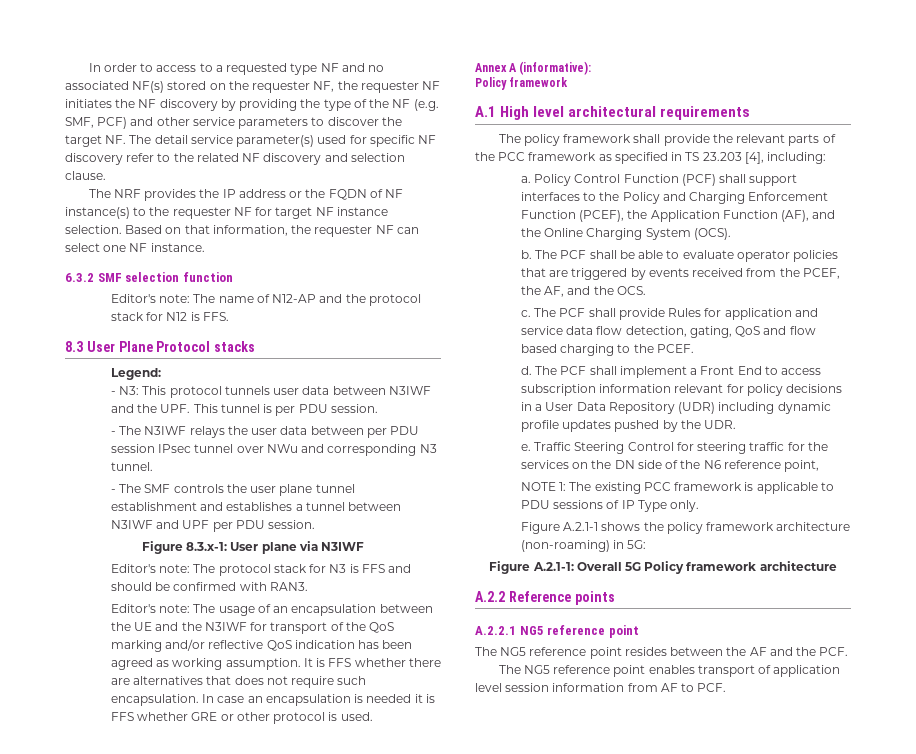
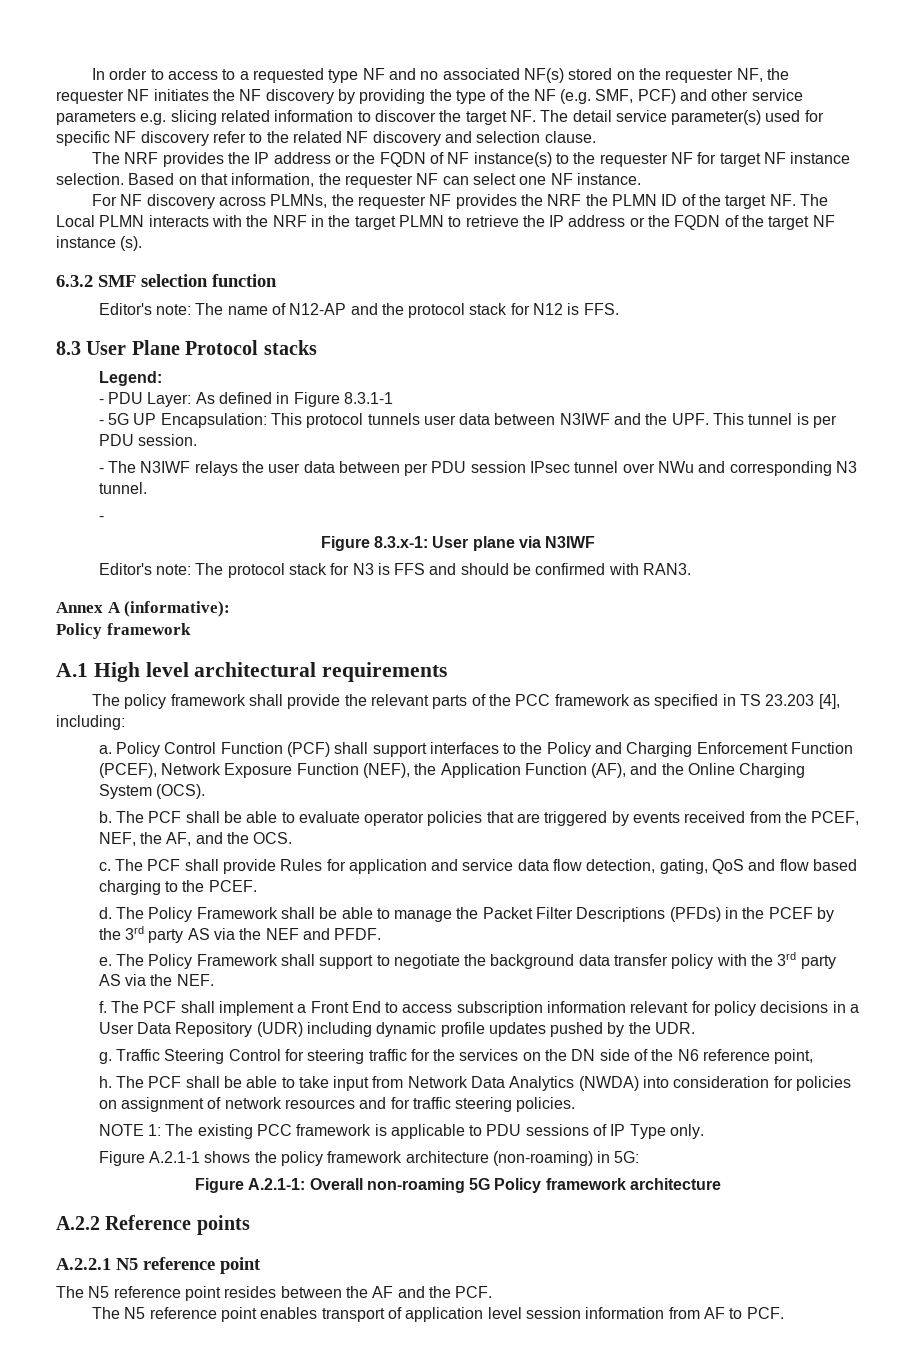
(309, 123) none -> [140,110,354,125] e.g. slicing related information
(205, 247) none -> [92,194,828,209] [56,215,835,230] [56,236,143,251] // For NF discovery across PLMNs, the requester NF provides the NRF the PLMN ID of the target NF. The Local PLMN interacts with the NRF in the target PLMN to retrieve the IP address or the FQDN of the target NF instance (s).
[119,386,140,395] N3: -> [107,392,393,407] [98,413,267,428] PDU Layer: As defined in Figure 8.3.1-1 // - 5G UP Encapsulation:
[119,484,355,496] [110,502,402,511] [110,520,316,532] The SMF controls the user plane tunnel establishment and establishes a tunnel between N3IWF and UPF per PDU session. -> (104, 518) none
[110,604,433,616] [110,622,395,634] [110,639,413,652] [110,658,441,670] [110,676,367,688] [110,694,435,706] [110,712,373,724] // Editor's note: The usage of an encapsulation between the UE and the N3IWF for transport of the QoS marking and/or reflective QoS indication has been agreed as working assumption. It is FFS whether there are alternatives that does not require such encapsulation. In case an encapsulation is needed it is FFS whether GRE or other protocol is used. -> (692, 569) none
(625, 216) none -> [160,763,410,778] Network Exposure Function (NEF),
(840, 273) none -> [98,832,136,846] NEF,
(558, 370) none -> [148,907,835,922] [98,926,382,943] [98,952,836,969] [98,974,214,986] [98,1001,139,1013] Policy Framework shall be able to manage the Packet Filter Descriptions (PFDs) in the PCEF by the 3rd party AS via the NEF and PFDF. // e. The Policy Framework shall support to negotiate the background data transfer policy with the 3rd party AS via the NEF. // f. The
[520,444,531,451] e. -> [98,1052,112,1064] g.
(820, 466) none -> [98,1076,852,1091] [98,1097,576,1112] // h. The PCF shall be able to take input from Network Data Analytics (NWDA) into consideration for policies on assignment of network resources and for traffic steering policies.
(622, 566) none -> [366,1178,465,1193] non-roaming
[519,626,544,635] NG5 -> [116,1258,138,1270] N5
[500,647,527,656] NG5 -> [88,1286,110,1298] N5
[523,665,550,674] NG5 -> [124,1307,146,1319] N5

